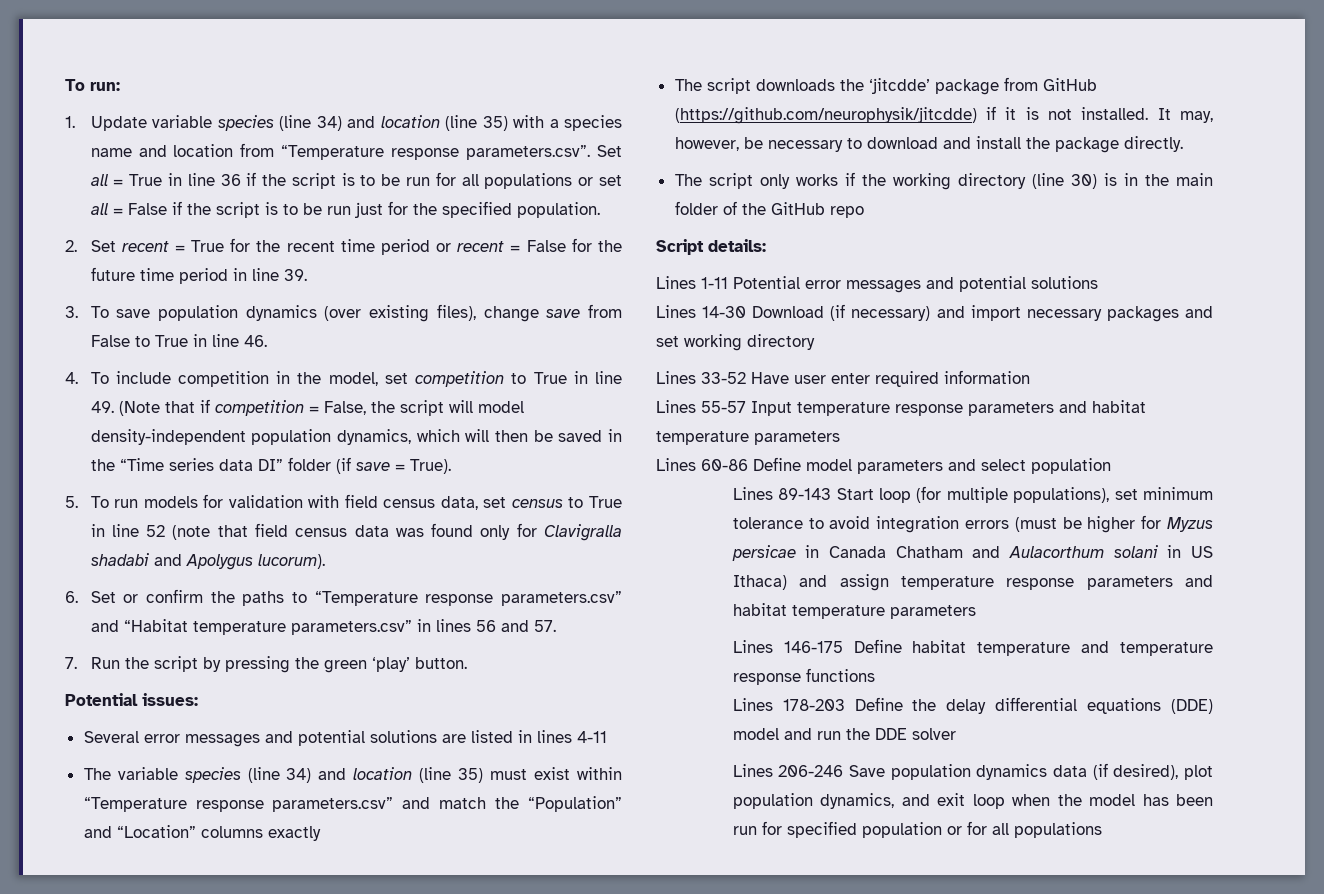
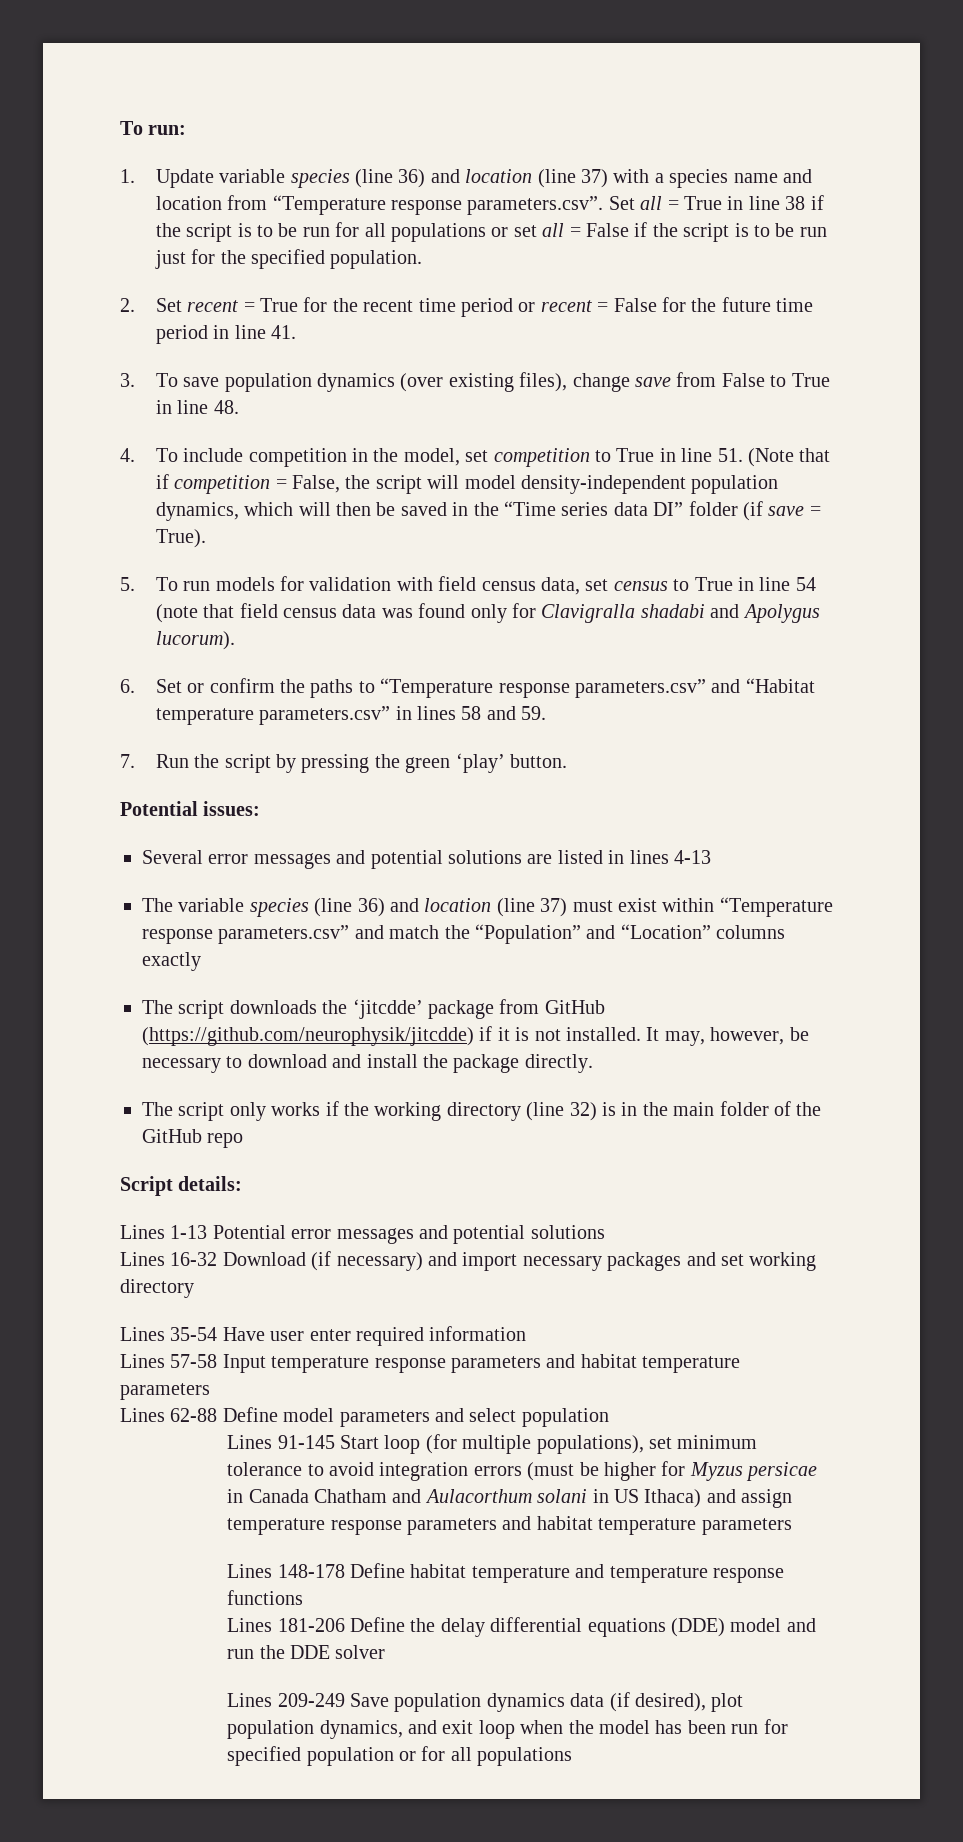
[316,115,508,131] 34) and location (line 35) -> [398,169,608,188] 36) and location (line 37)
[220,174,241,186] 36 -> [785,196,806,210] 38
[283,269,307,281] 39. -> [270,325,296,339] 41.
[243,335,267,347] 46. -> [213,400,239,414] 48.
[90,401,114,413] 49. -> [717,448,743,462] 51.
[146,525,166,537] 52 -> [795,577,816,591] 54
[475,620,556,632] 56 and 57. -> [461,706,547,720] 58 and 59.
[576,731,607,743] 4-11 -> [673,850,711,864] 4-13
[286,767,484,783] 34) and location (line 35) -> [357,898,568,917] 36) and location (line 37)
[1070,174,1097,189] 30) -> [569,1102,597,1121] 32)
[701,277,728,289] 1-11 -> [170,1225,208,1239] 1-13
[702,306,747,318] 14-30 -> [170,1252,218,1266] 16-32
[701,372,746,384] 33-52 -> [170,1327,218,1341] 35-54
[701,401,746,413] 55-57 -> [170,1354,218,1368] 57-58
[701,459,748,471] 60-86 -> [170,1408,218,1422] 62-88
[778,488,832,500] 89-143 -> [277,1435,335,1449] 91-145
[783,641,843,653] 146-175 -> [277,1564,345,1578] 148-178
[782,699,845,711] 178-203 -> [277,1618,345,1632] 181-206
[778,765,844,777] 206-246 -> [277,1693,345,1707] 209-249

